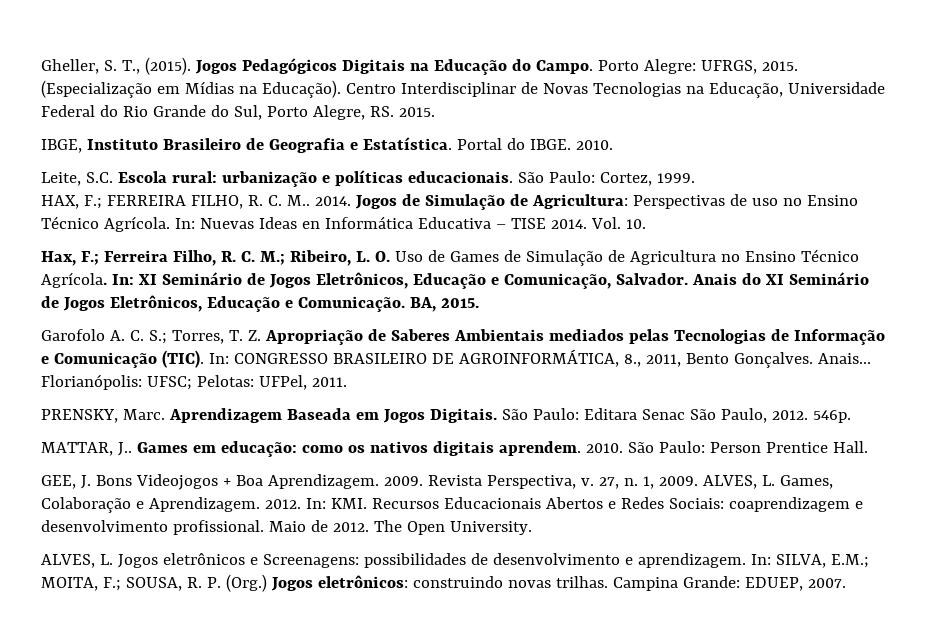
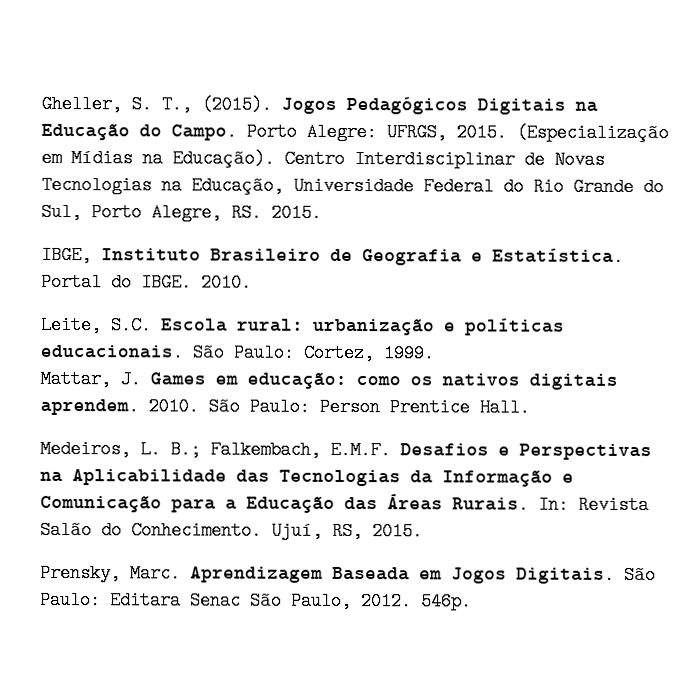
[41,194,858,210] [41,216,646,232] [41,249,859,266] [41,272,869,289] [41,295,479,312] [41,329,885,345] [41,349,871,368] [41,374,347,390] [41,408,851,423] [41,442,132,456] HAX, F.; FERREIRA FILHO, R. C. M.. 2014. Jogos de Simulação de Agricultura: Perspectivas de uso no Ensino Técnico Agrícola. In: Nuevas Ideas en Informática Educativa – TISE 2014. Vol. 10. // Hax, F.; Ferreira Filho, R. C. M.; Ribeiro, L. O. Uso de Games de Simulação de Agricultura no Ensino Técnico Agrícola. In: XI Seminário de Jogos Eletrônicos, Educação e Comunicação, Salvador. Anais do XI Seminário de Jogos Eletrônicos, Educação e Comunicação. BA, 2015. // Garofolo A. C. S.; Torres, T. Z. Apropriação de Saberes Ambientais mediados pelas Tecnologias de Informação e Comunicação (TIC). In: CONGRESSO BRASILEIRO DE AGROINFORMÁTICA, 8., 2011, Bento Gonçalves. Anais... Florianópolis: UFSC; Pelotas: UFPel, 2011. // PRENSKY, Marc. Aprendizagem Baseada em Jogos Digitais. São Paulo: Editara Senac São Paulo, 2012. 546p. // MATTAR, J.. -> [40,369,141,389] Mattar, J.
[41,474,833,490] [41,497,863,513] [41,520,532,535] [41,553,869,568] [41,574,846,592] GEE, J. Bons Videojogos + Boa Aprendizagem. 2009. Revista Perspectiva, v. 27, n. 1, 2009. ALVES, L. Games, Colaboração e Aprendizagem. 2012. In: KMI. Recursos Educacionais Abertos e Redes Sociais: coaprendizagem e desenvolvimento profissional. Maio de 2012. The Open University. // ALVES, L. Jogos eletrônicos e Screenagens: possibilidades de desenvolvimento e aprendizagem. In: SILVA, E.M.; MOITA, F.; SOUSA, R. P. (Org.) Jogos eletrônicos: construindo novas trilhas. Campina Grande: EDUEP, 2007. -> [40,439,652,461] [40,469,574,487] [40,494,649,515] [40,520,423,541] [40,563,656,585] [40,590,472,611] Medeiros, L. B.; Falkembach, E.M.F. Desafios e Perspectivas na Aplicabilidade das Tecnologias da Informação e Comunicação para a Educação das Áreas Rurais. In: Revista Salão do Conhecimento. Ujuí, RS, 2015. // Prensky, Marc. Aprendizagem Baseada em Jogos Digitais. São Paulo: Editara Senac São Paulo, 2012. 546p.

